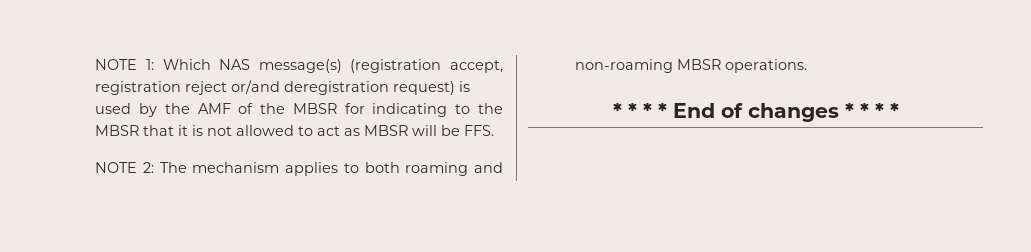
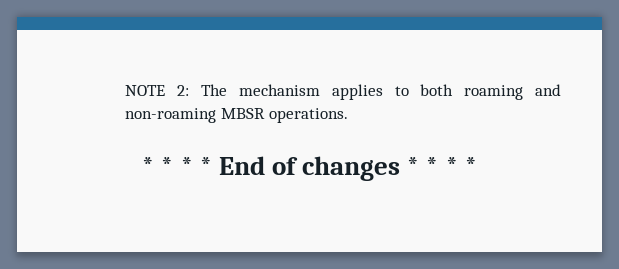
[95,59,503,73] [95,80,471,95] [95,103,503,117] [95,125,495,136] [95,162,138,173] NOTE 1: Which NAS message(s) (registration accept, registration reject or/and deregistration request) is used by the AMF of the MBSR for indicating to the MBSR that it is not allowed to act as MBSR will be FFS. // NOTE -> [125,85,166,96] NOTE

